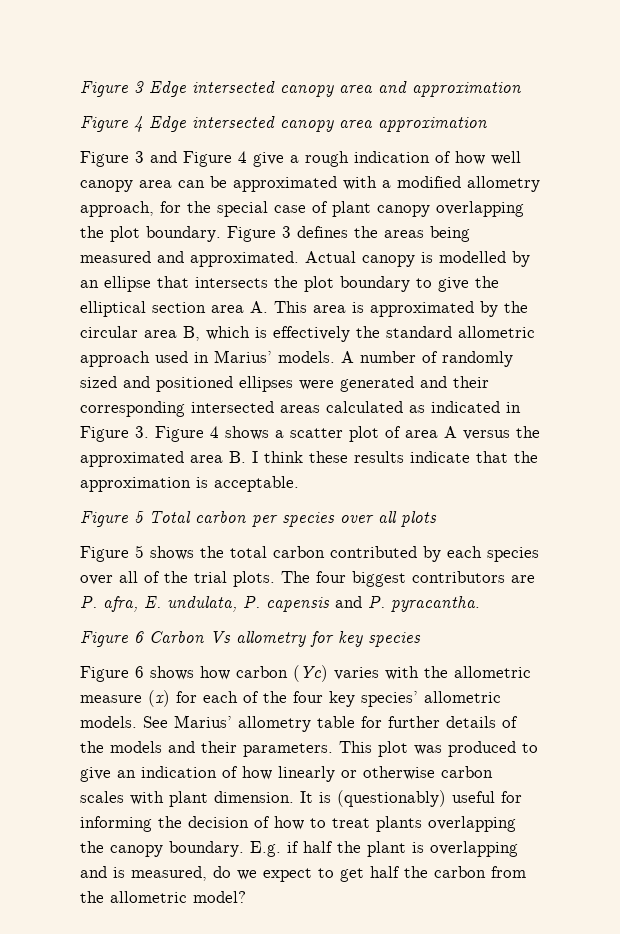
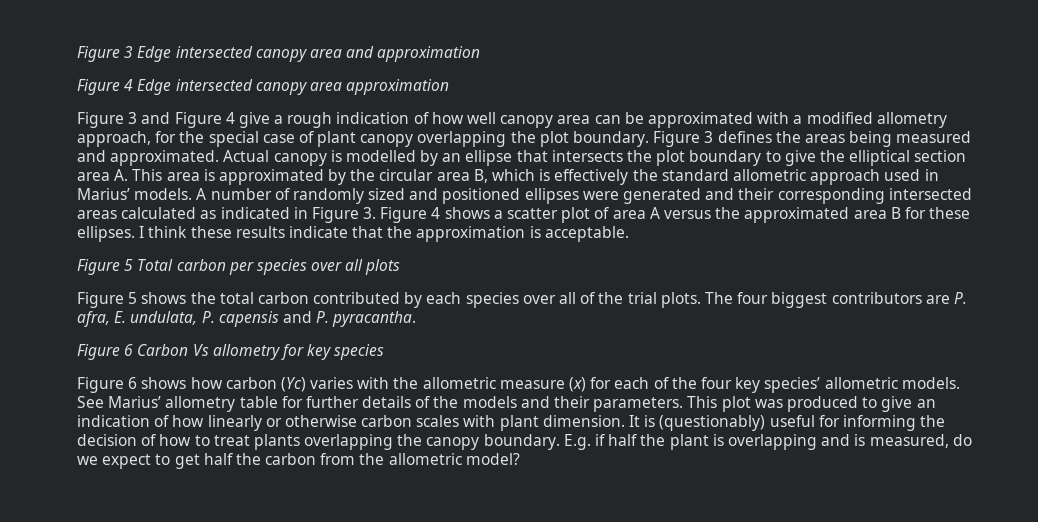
[229,451,246,463] B. -> [890,207,971,219] [77,226,135,242] B for these ellipses.

